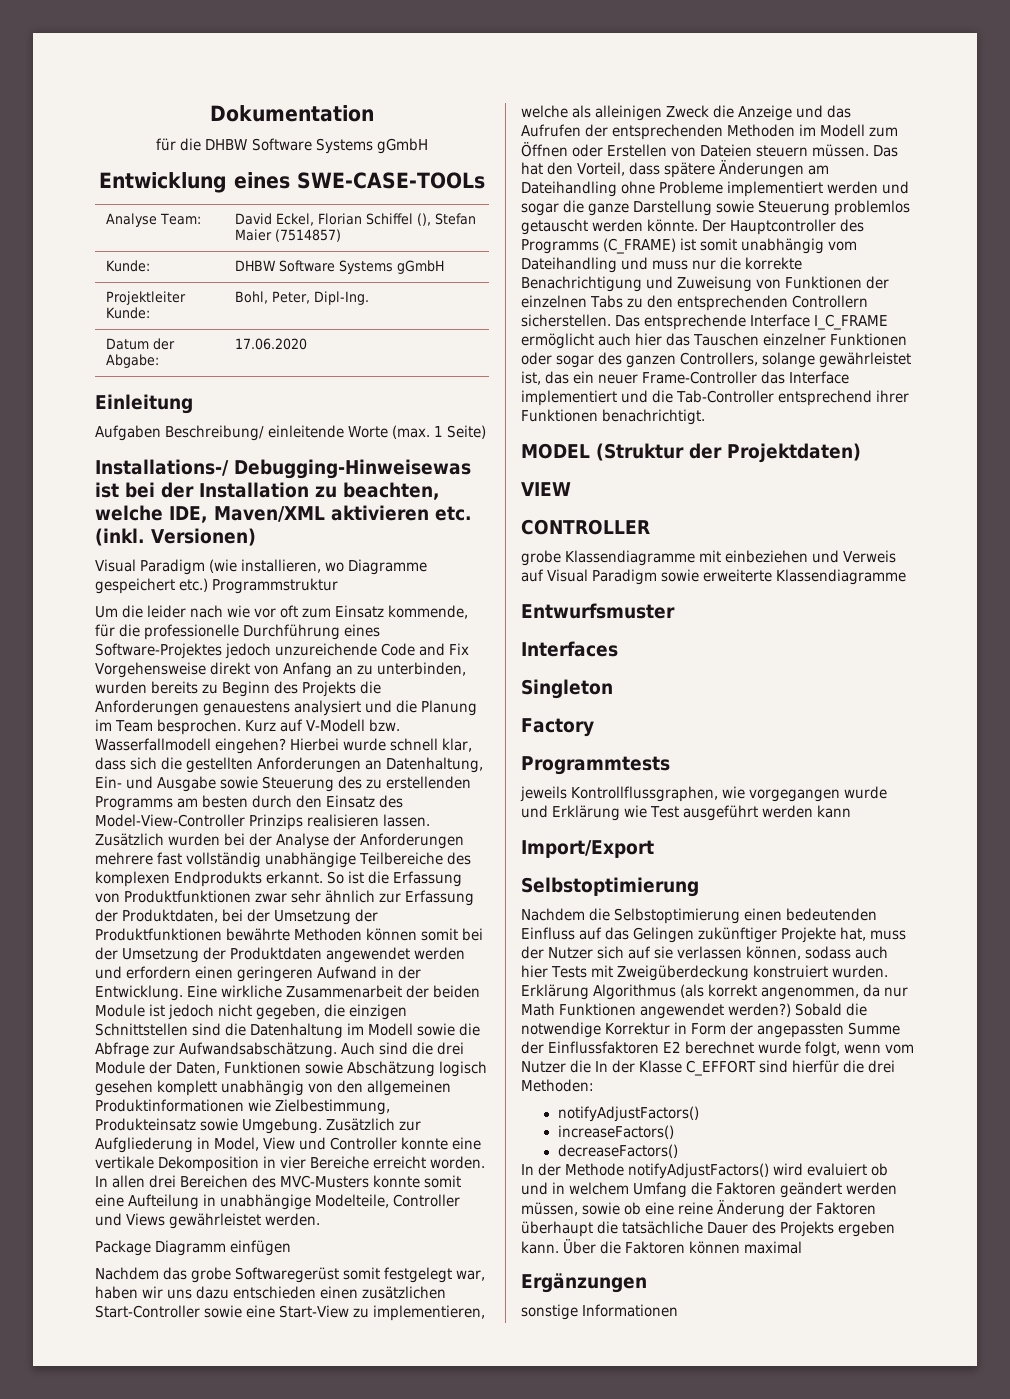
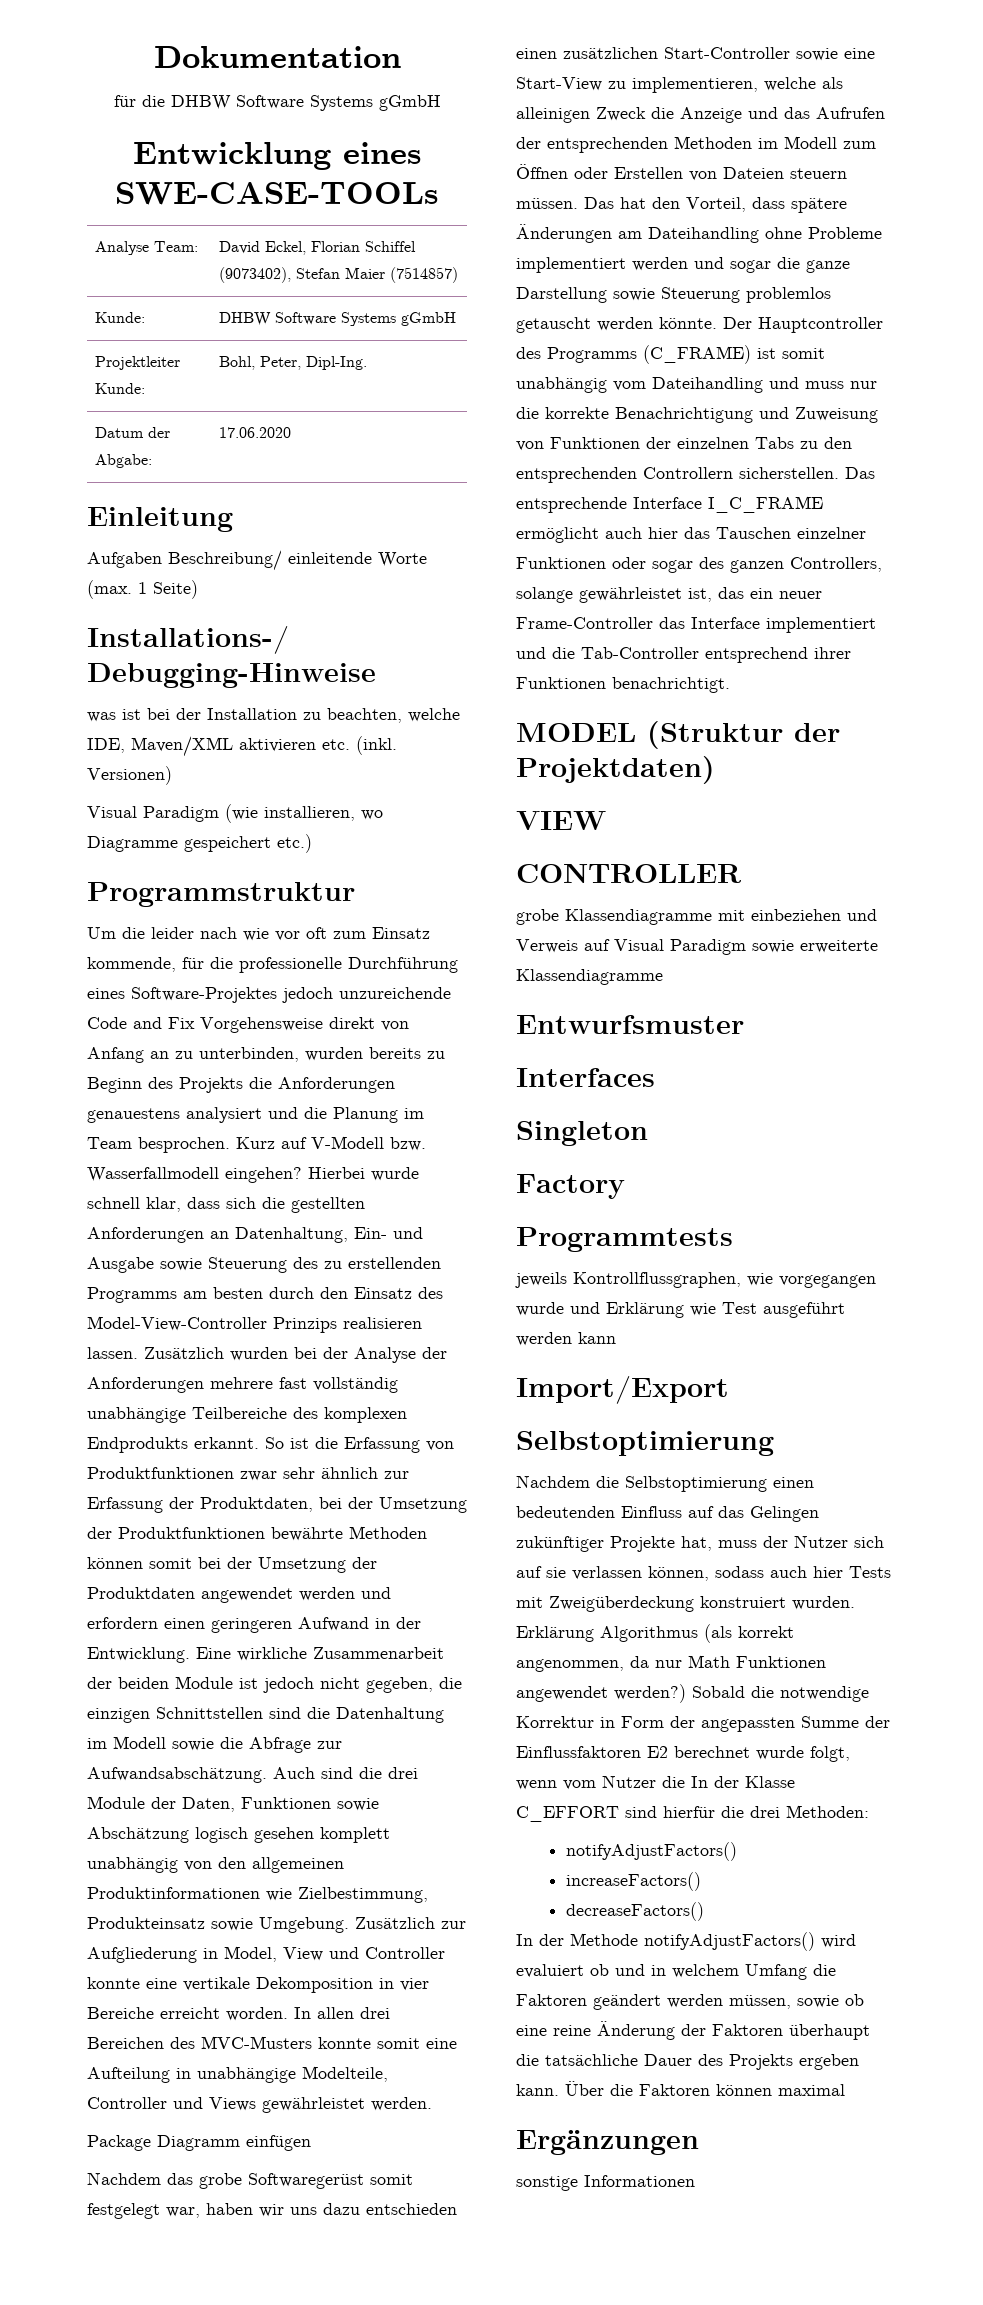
[416,213,431,226] (), -> [219,267,292,283] (9073402),
[234,459,471,479] Debugging-Hinweisewas -> [87,663,376,688] [87,712,116,722] Debugging-Hinweise // was
(209, 585) none -> (312, 843) //

